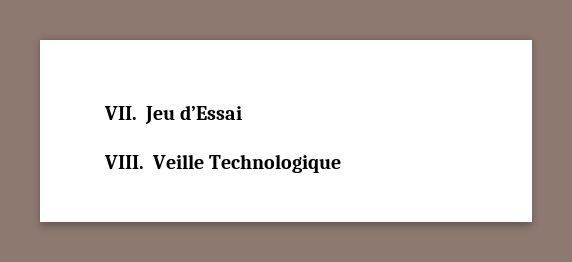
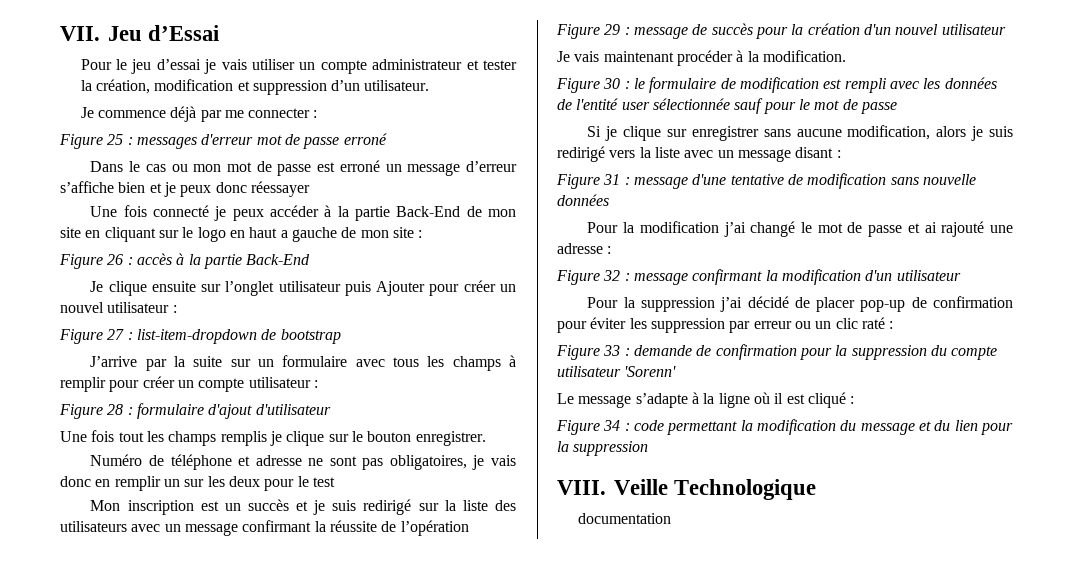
(242, 112) none -> [80,59,517,74] [80,79,430,95] [80,106,318,122] [59,133,387,149] [90,160,517,176] [60,181,310,197] [90,205,517,221] [60,227,423,242] [59,253,311,269] [90,280,516,296] [60,302,177,313] [59,329,341,344] [90,355,517,371] [60,376,318,392] [59,403,331,419] [60,430,486,446] [90,454,517,470] [60,476,335,491] [90,499,516,515] [60,520,469,536] [556,23,1006,39] [557,50,846,66] [556,77,997,93] [557,98,897,114] [587,125,1014,141] [557,146,841,162] [556,173,976,189] [557,194,609,206] [587,221,1014,237] [557,243,612,254] [556,269,961,285] [587,296,1013,312] [557,317,894,333] [556,344,998,360] [557,366,677,377] [557,392,855,408] [556,419,1013,435] [557,441,649,456] // Pour le jeu d’essai je vais utiliser un compte administrateur et tester la création, modification et suppression d’un utilisateur. // Je commence déjà par me connecter : // Figure 25 : messages d'erreur mot de passe erroné // Dans le cas ou mon mot de passe est erroné un message d’erreur s’affiche bien et je peux donc réessayer // Une fois connecté je peux accéder à la partie Back-End de mon site en cliquant sur le logo en haut a gauche de mon site : // Figure 26 : accès à la partie Back-End // Je clique ensuite sur l’onglet utilisateur puis Ajouter pour créer un nouvel utilisateur : // Figure 27 : list-item-dropdown de bootstrap // J’arrive par la suite sur un formulaire avec tous les champs à remplir pour créer un compte utilisateur : // Figure 28 : formulaire d'ajout d'utilisateur // Une fois tout les champs remplis je clique sur le bouton enregistrer. // Numéro de téléphone et adresse ne sont pas obligatoires, je vais donc en remplir un sur les deux pour le test // Mon inscription est un succès et je suis redirigé sur la liste des utilisateurs avec un message confirmant la réussite de l’opération // Figure 29 : message de succès pour la création d'un nouvel utilisateur // Je vais maintenant procéder à la modification. // Figure 30 : le formulaire de modification est rempli avec les données de l'entité user sélectionnée sauf pour le mot de passe // Si je clique sur enregistrer sans aucune modification, alors je suis redirigé vers la liste avec un message disant : // Figure 31 : message d'une tentative de modification sans nouvelle données // Pour la modification j’ai changé le mot de passe et ai rajouté une adresse : // Figure 32 : message confirmant la modification d'un utilisateur // Pour la suppression j’ai décidé de placer pop-up de confirmation pour éviter les suppression par erreur ou un clic raté : // Figure 33 : demande de confirmation pour la suppression du compte utilisateur 'Sorenn' // Le message s’adapte à la ligne où il est cliqué : // Figure 34 : code permettant la modification du message et du lien pour la suppression
(341, 163) none -> [577,513,671,524] // documentation

